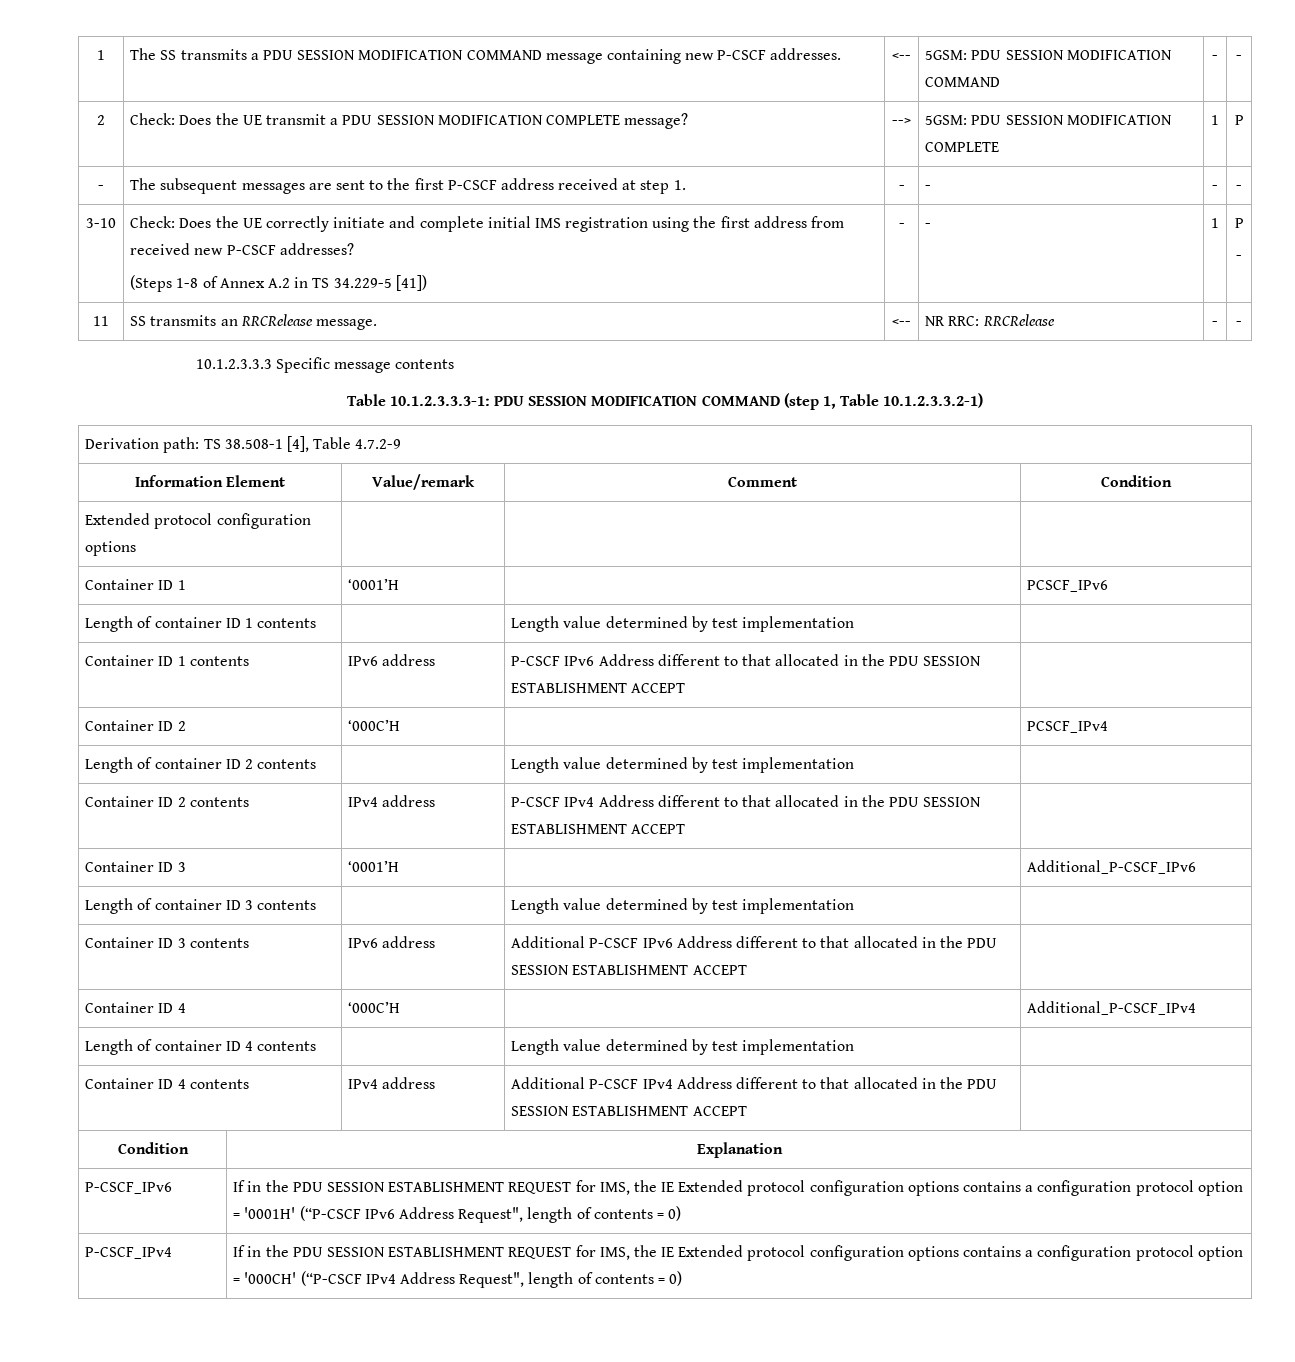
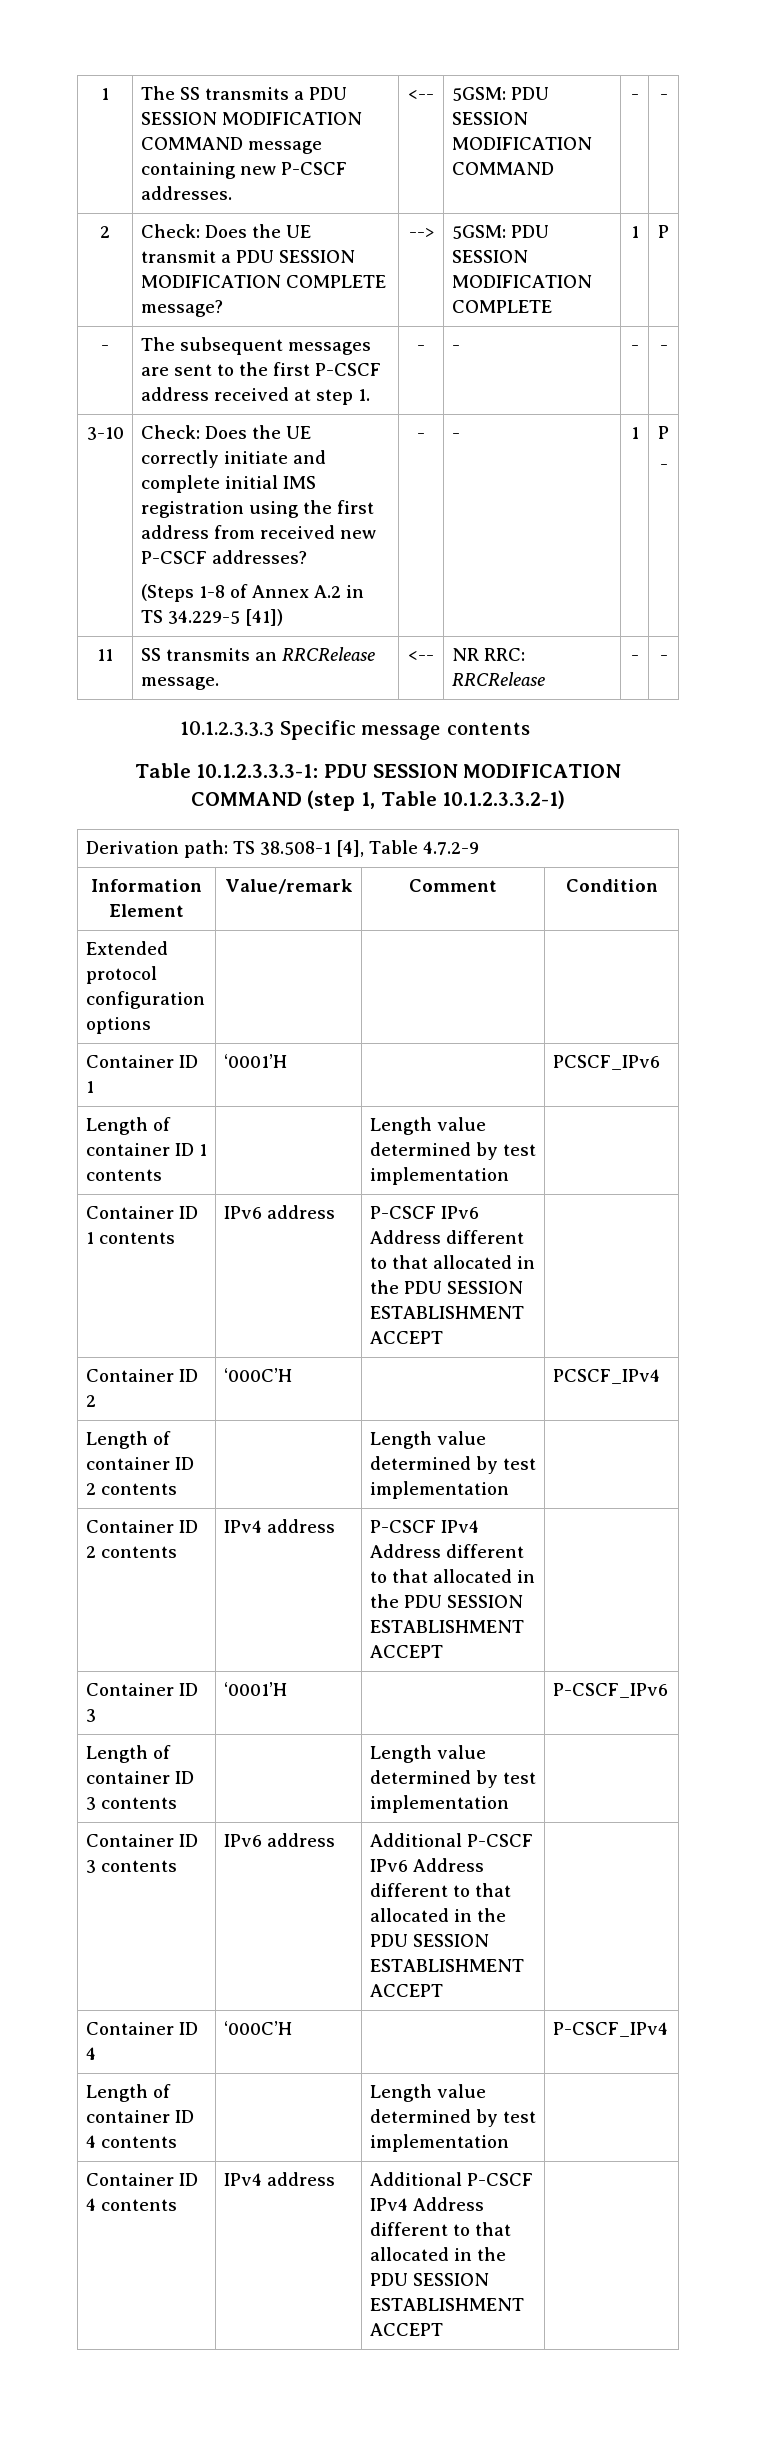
[1027,860,1197,874] Additional_P-CSCF_IPv6 -> [552,1683,668,1698] P-CSCF_IPv6
[1027,1001,1197,1015] Additional_P-CSCF_IPv4 -> [552,2022,668,2037] P-CSCF_IPv4
[117,1142,189,1154] [696,1142,783,1158] [85,1182,173,1194] [233,1180,1243,1196] [233,1206,682,1223] [85,1247,173,1259] [233,1245,1243,1261] [233,1271,683,1288] // Condition | Explanation // P-CSCF_IPv6 | If in the PDU SESSION ESTABLISHMENT REQUEST for IMS, the IE Extended protocol configuration options contains a configuration protocol option = '0001H' (“P-CSCF IPv6 Address Request", length of contents = 0) // P-CSCF_IPv4 | If in the PDU SESSION ESTABLISHMENT REQUEST for IMS, the IE Extended protocol configuration options contains a configuration protocol option = '000CH' (“P-CSCF IPv4 Address Request", length of contents = 0) -> (443, 2329) none

